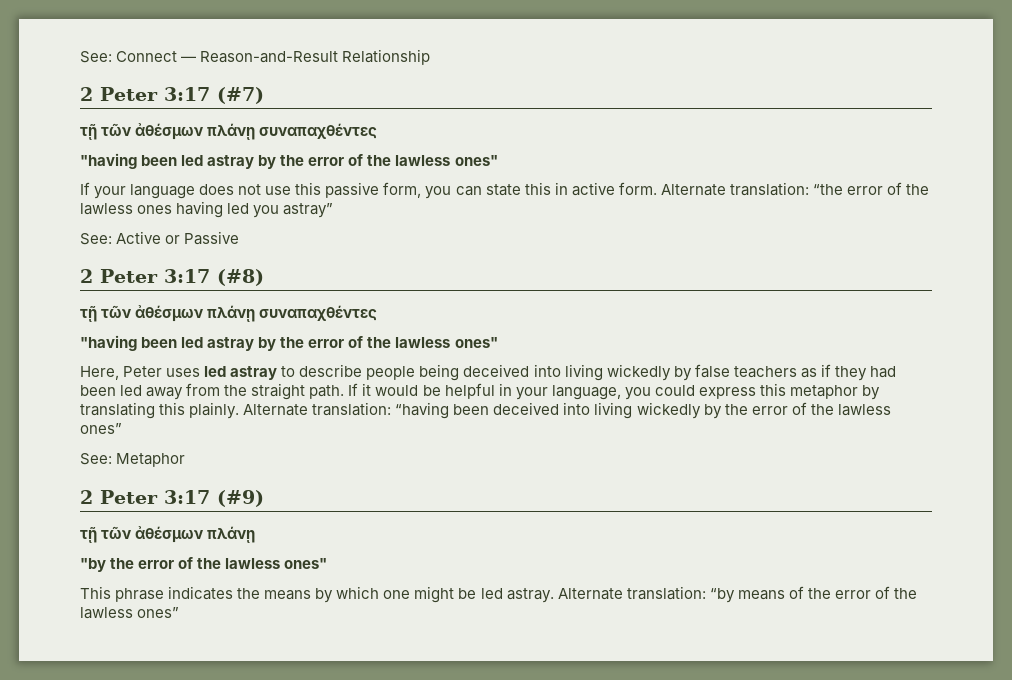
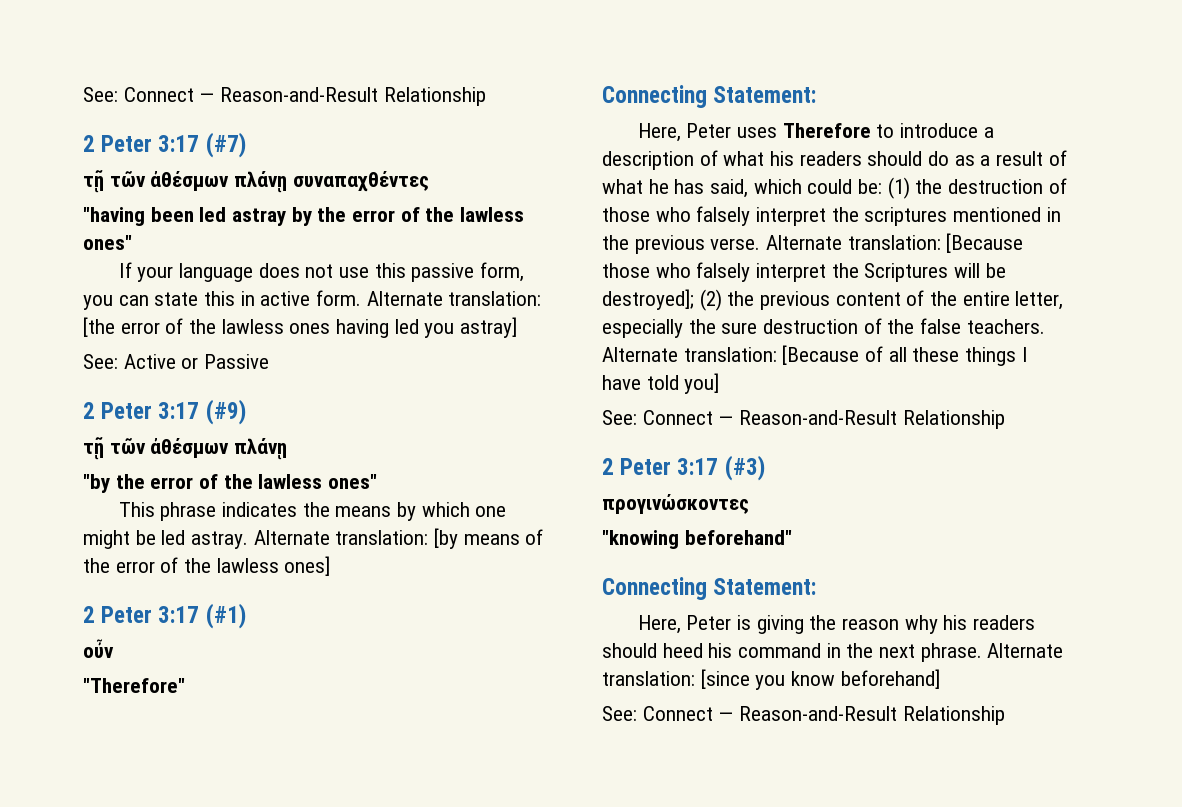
[812,184,843,195] “the -> [83,317,115,337] [the
[283,203,334,218] astray” -> [460,317,518,338] astray]
[80,269,264,286] [80,305,378,322] [80,335,498,351] [80,364,896,381] [80,383,880,400] [80,402,891,419] [80,423,122,434] [80,453,186,467] // 2 Peter 3:17 (#8) // τῇ τῶν ἀθέσμων πλάνῃ συναπαχθέντες // "having been led astray by the error of the lawless ones" // Here, Peter uses led astray to describe people being deceived into living wickedly by false teachers as if they had been led away from the straight path. If it would be helpful in your language, you could express this metaphor by translating this plainly. Alternate translation: “having been deceived into living wickedly by the error of the lawless ones” // See: Metaphor -> (270, 361) none
[709,588,735,603] “by -> [434,528,459,549] [by
[137,607,180,618] ones” -> [284,556,331,576] [83,603,246,629] [83,639,114,658] [83,678,185,693] [602,85,817,108] [637,123,994,142] [602,150,1067,170] [602,177,1067,199] [602,206,1061,226] [602,233,1024,254] [602,262,1006,282] [602,289,1064,311] [602,318,1045,338] [602,345,1028,366] [602,373,720,394] [602,410,1005,429] [602,455,765,481] [602,494,749,514] [602,530,792,549] [602,577,817,600] [637,615,1036,634] [602,643,1064,662] [602,669,940,690] [602,706,1005,725] ones] // 2 Peter 3:17 (#1) // οὖν // "Therefore" // Connecting Statement: // Here, Peter uses Therefore to introduce a description of what his readers should do as a result of what he has said, which could be: (1) the destruction of those who falsely interpret the scriptures mentioned in the previous verse. Alternate translation: [Because those who falsely interpret the Scriptures will be destroyed]; (2) the previous content of the entire letter, especially the sure destruction of the false teachers. Alternate translation: [Because of all these things I have told you] // See: Connect — Reason-and-Result Relationship // 2 Peter 3:17 (#3) // προγινώσκοντες // "knowing beforehand" // Connecting Statement: // Here, Peter is giving the reason why his readers should heed his command in the next phrase. Alternate translation: [since you know beforehand] // See: Connect — Reason-and-Result Relationship

